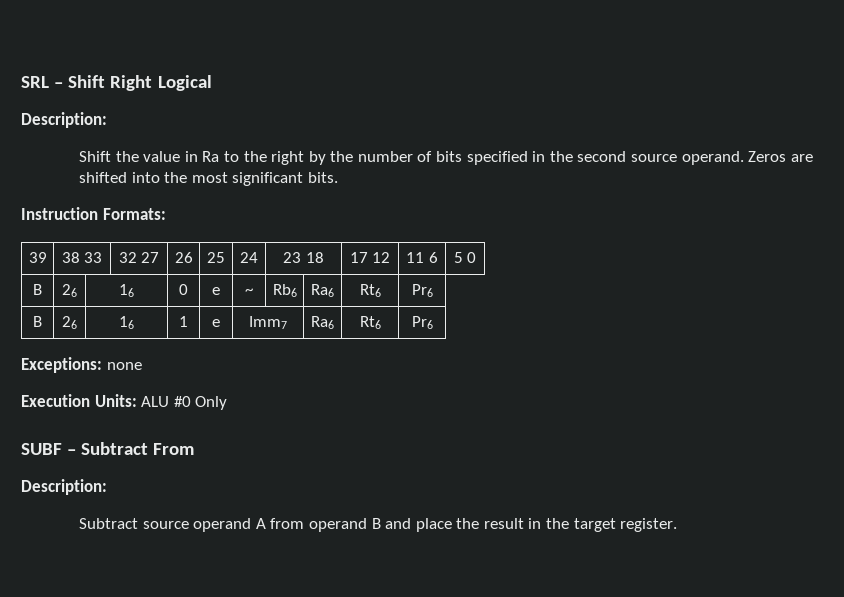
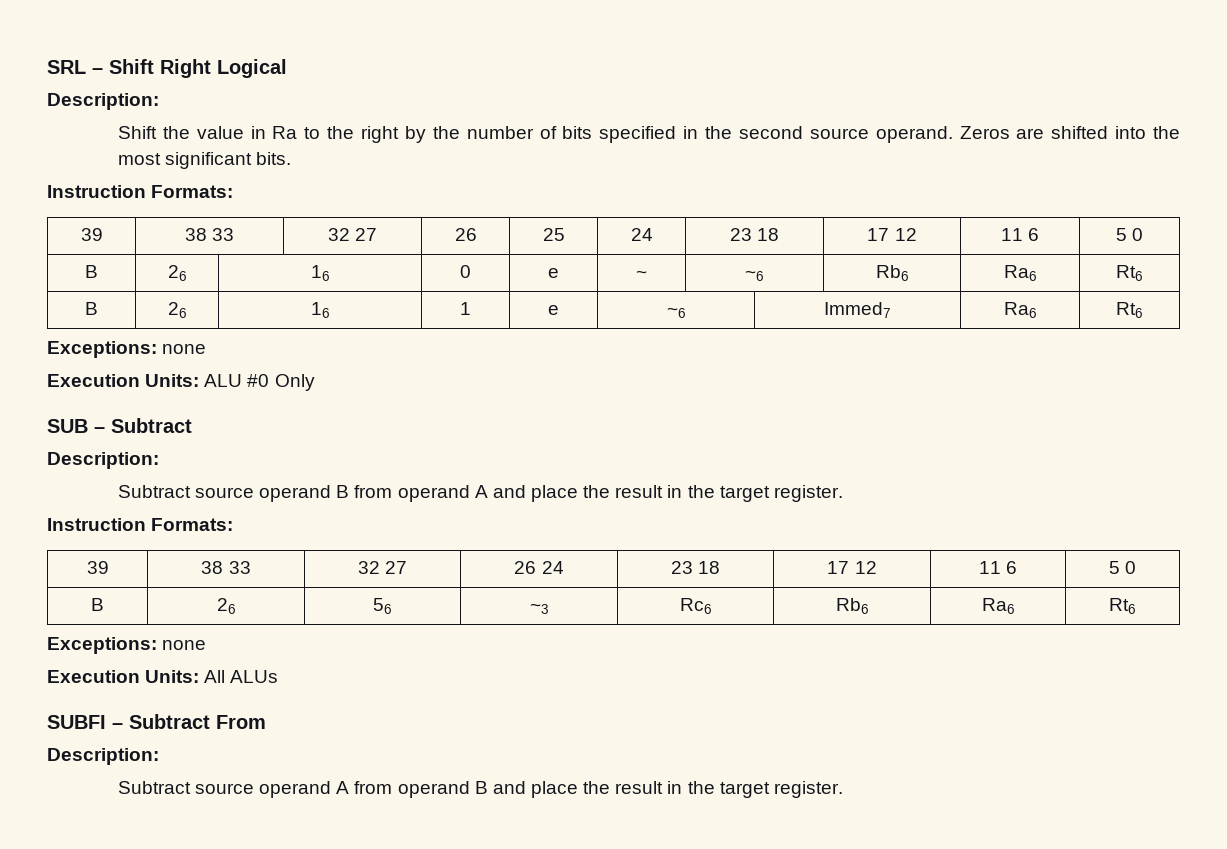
[272,284,297,297] [311,284,334,297] [359,284,381,297] [411,284,433,297] | Rb6 | Ra6 | Rt6 | Pr6 -> [745,270,764,281] [875,265,909,281] [1003,265,1037,281] [1116,265,1143,281] | ~6 | Rb6 | Ra6 | Rt6
[249,316,287,329] [311,316,334,329] [359,316,381,329] [411,316,433,329] Imm7 | Ra6 | Rt6 | Pr6 -> [666,307,686,318] [824,302,891,318] [1003,302,1037,318] [1116,302,1143,318] ~6 | Immed7 | Ra6 | Rt6
[21,443,62,455] SUBF -> [47,418,192,433] [47,452,159,469] [117,485,843,502] [47,518,234,531] [86,561,109,574] [201,561,251,574] [357,561,408,574] [514,561,564,574] [670,561,721,574] [827,561,877,574] [978,561,1018,574] [1108,561,1137,574] [91,598,104,611] [216,598,236,614] [373,598,393,614] [529,603,549,614] [679,598,712,614] [835,598,869,614] [981,598,1015,614] [1109,598,1136,614] [47,637,207,654] [47,670,279,683] [47,715,106,729] SUB – Subtract // Description: // Subtract source operand B from operand A and place the result in the target register. // Instruction Formats: // 39 | 38 33 | 32 27 | 26 24 | 23 18 | 17 12 | 11 6 | 5 0 // B | 26 | 56 | ~3 | Rc6 | Rb6 | Ra6 | Rt6 // Exceptions: none // Execution Units: All ALUs // SUBFI

